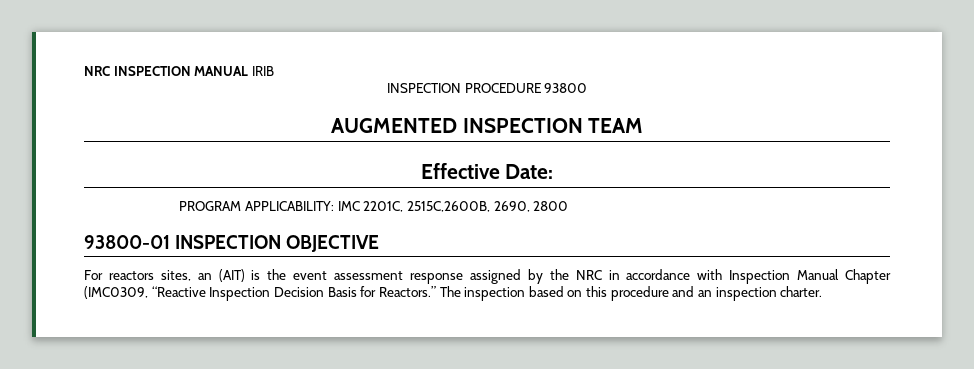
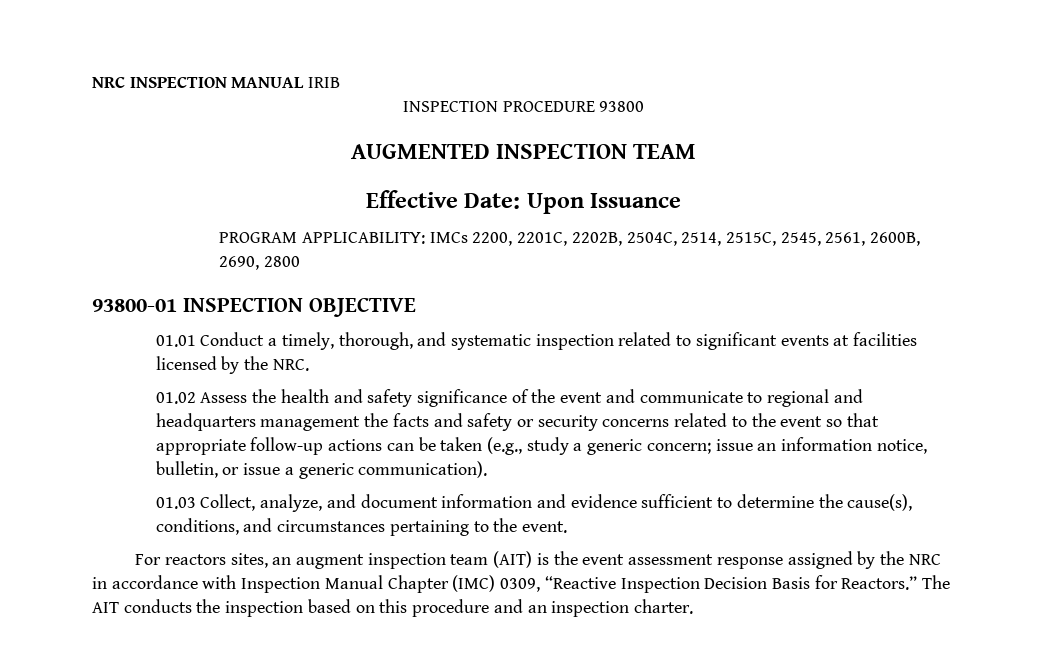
(554, 171) none -> [526,193,682,214] Upon Issuance
[337,201,490,212] IMC 2201C, 2515C,2600B, -> [429,232,921,246] IMCs 2200, 2201C, 2202B, 2504C, 2514, 2515C, 2545, 2561, 2600B,
(380, 243) none -> [155,332,918,350] [155,356,309,374] [155,389,863,407] [155,413,879,431] [155,437,927,455] [155,461,488,479] [155,494,913,512] [155,518,567,536] // 01.01 Conduct a timely, thorough, and systematic inspection related to significant events at facilities licensed by the NRC. // 01.02 Assess the health and safety significance of the event and communicate to regional and headquarters management the facts and safety or security concerns related to the event so that appropriate follow-up actions can be taken (e.g., study a generic concern; issue an information notice, bulletin, or issue a generic communication). // 01.03 Collect, analyze, and document information and evidence sufficient to determine the cause(s), conditions, and circumstances pertaining to the event.
(212, 276) none -> [296,553,489,569] augment inspection team
[84,286,148,299] (IMC0309, -> [452,575,541,592] (IMC) 0309,
(461, 291) none -> [92,599,221,613] AIT conducts the

